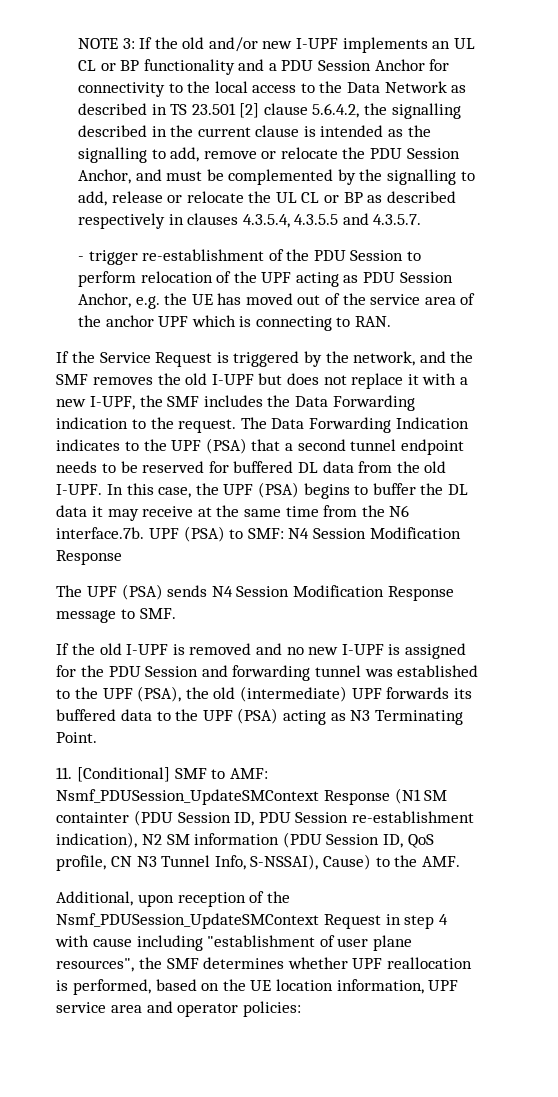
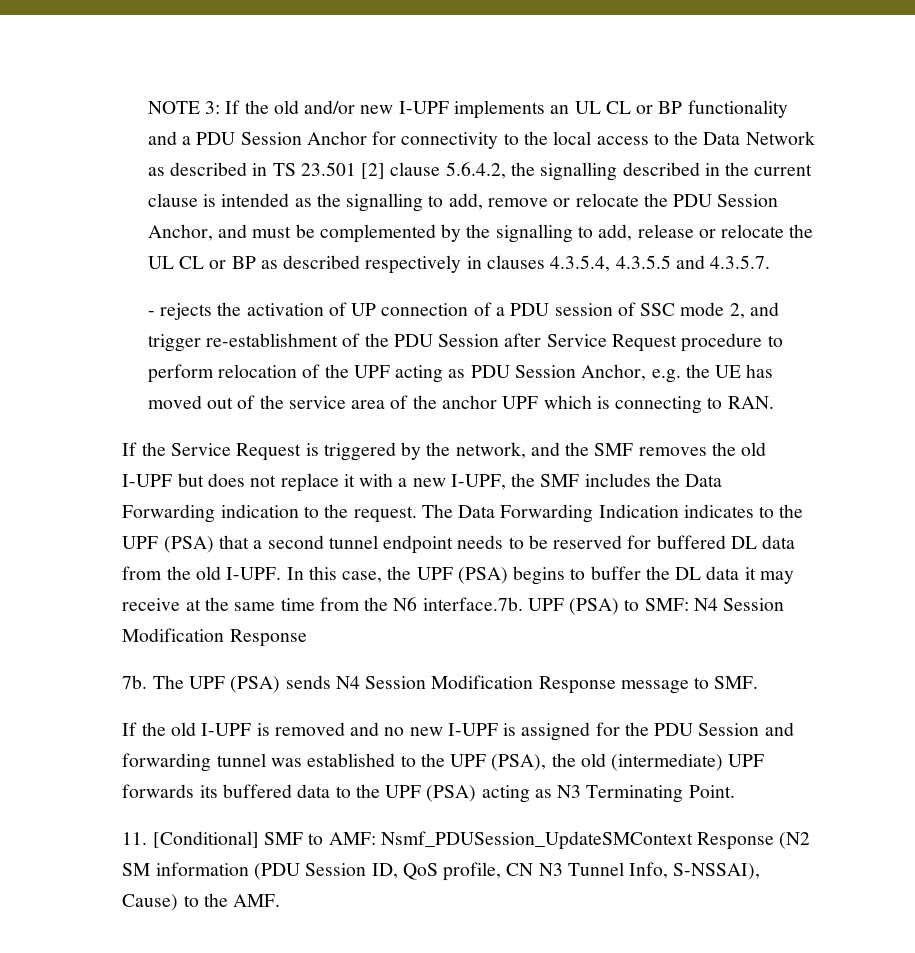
(84, 258) none -> [160,302,779,320] rejects the activation of UP connection of a PDU session of SSC mode 2, and
(404, 255) none -> [504,333,763,352] after Service Request procedure
(123, 557) none -> [122,675,148,689] 7b.
[394,788,448,804] [56,810,475,826] [56,832,163,848] (N1 SM containter (PDU Session ID, PDU Session re-establishment indication), N2 -> [779,832,811,849] (N2
[56,891,290,907] [56,913,448,929] [55,935,413,951] [56,957,473,972] [56,979,459,995] [56,1001,301,1017] // Additional, upon reception of the Nsmf_PDUSession_UpdateSMContext Request in step 4 with cause including "establishment of user plane resources", the SMF determines whether UPF reallocation is performed, based on the UE location information, UPF service area and operator policies: -> (281, 900) none

